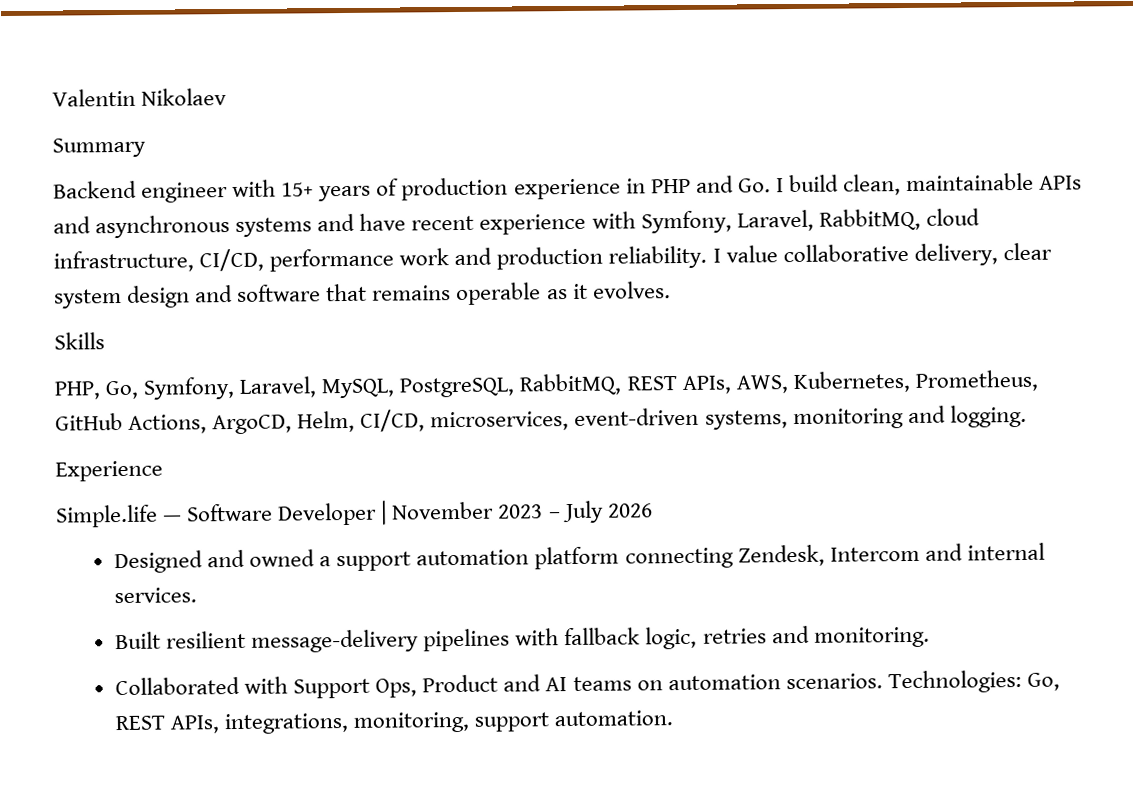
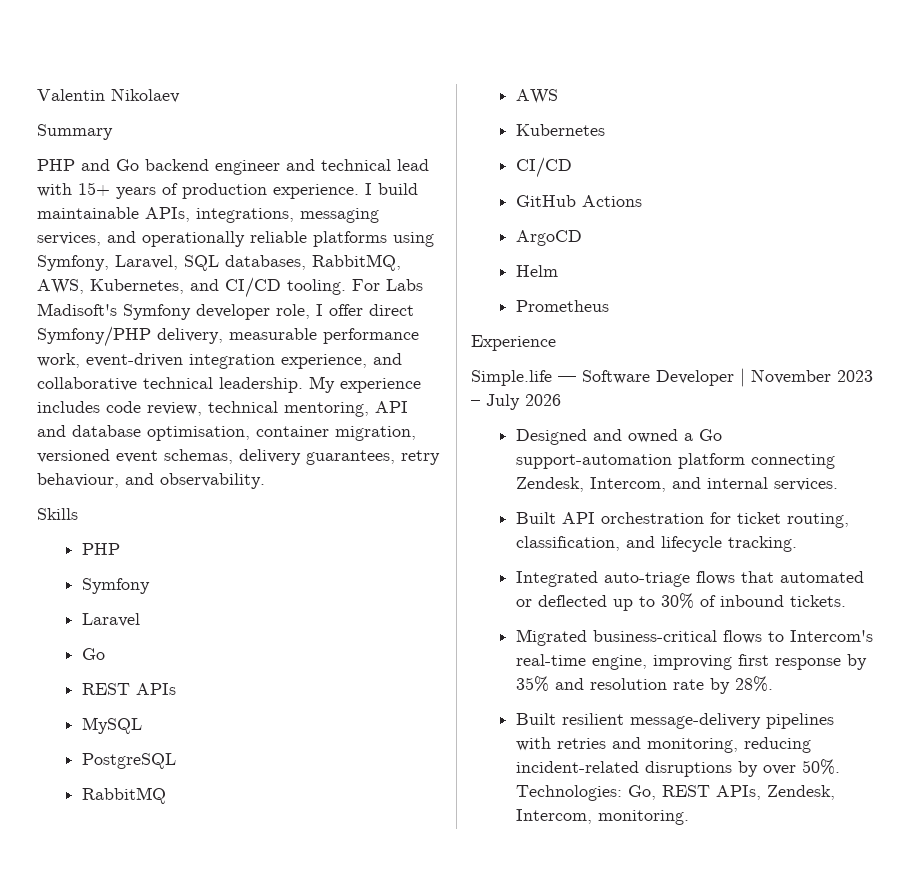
[53,180,229,203] Backend engineer -> [37,159,429,175] PHP and Go backend engineer and technical lead
[513,172,1083,200] [53,208,980,239] [53,242,1052,273] [54,281,671,309] [54,332,105,350] [54,369,1038,400] [55,404,1027,435] experience in PHP and Go. I build clean, maintainable APIs and asynchronous systems and have recent experience with Symfony, Laravel, RabbitMQ, cloud infrastructure, CI/CD, performance work and production reliability. I value collaborative delivery, clear system design and software that remains operable as it evolves. // Skills // PHP, Go, Symfony, Laravel, MySQL, PostgreSQL, RabbitMQ, REST APIs, AWS, Kubernetes, Prometheus, GitHub Actions, ArgoCD, Helm, CI/CD, microservices, event-driven systems, monitoring and logging. -> [273,183,418,199] [37,207,379,223] [37,231,434,247] [37,254,401,271] [37,277,423,298] [37,303,414,320] [37,326,419,347] [37,353,402,369] [37,376,421,393] [37,401,408,417] [37,425,416,441] [37,449,440,465] [37,473,265,489] [37,508,78,520] [81,543,120,555] [81,578,150,594] [81,613,140,627] [81,648,105,660] [81,683,176,695] [81,717,142,734] [81,753,176,769] [81,787,166,804] [515,89,558,104] [515,124,605,136] [515,157,572,178] [515,195,642,207] [515,230,582,246] [515,265,558,277] [515,300,609,312] experience. I build maintainable APIs, integrations, messaging services, and operationally reliable platforms using Symfony, Laravel, SQL databases, RabbitMQ, AWS, Kubernetes, and CI/CD tooling. For Labs Madisoft's Symfony developer role, I offer direct Symfony/PHP delivery, measurable performance work, event-driven integration experience, and collaborative technical leadership. My experience includes code review, technical mentoring, API and database optimisation, container migration, versioned event schemas, delivery guarantees, retry behaviour, and observability. // Skills // PHP // Symfony // Laravel // Go // REST APIs // MySQL // PostgreSQL // RabbitMQ // AWS // Kubernetes // CI/CD // GitHub Actions // ArgoCD // Helm // Prometheus
[336,549,530,572] support automation -> [698,429,722,441] [515,454,672,469] Go support-automation
[829,546,920,562] Intercom -> [589,477,666,492] Intercom,
(198, 595) none -> [515,512,849,528] [515,536,797,552] [515,571,864,587] [515,593,846,611] [515,629,873,646] [515,654,867,670] [515,676,773,694] // Built API orchestration for ticket routing, classification, and lifecycle tracking. // Integrated auto-triage flows that automated or deflected up to 30% of inbound tickets. // Migrated business-critical flows to Intercom's real-time engine, improving first response by 35% and resolution rate by 28%.
[564,625,930,650] [115,669,1060,699] [115,710,674,735] fallback logic, retries and monitoring. // Collaborated with Support Ops, Product and AI teams on automation scenarios. Technologies: Go, REST APIs, integrations, monitoring, support automation. -> [556,737,811,753] [515,759,840,777] [515,785,835,801] [515,809,689,825] retries and monitoring, reducing incident-related disruptions by over 50%. Technologies: Go, REST APIs, Zendesk, Intercom, monitoring.

